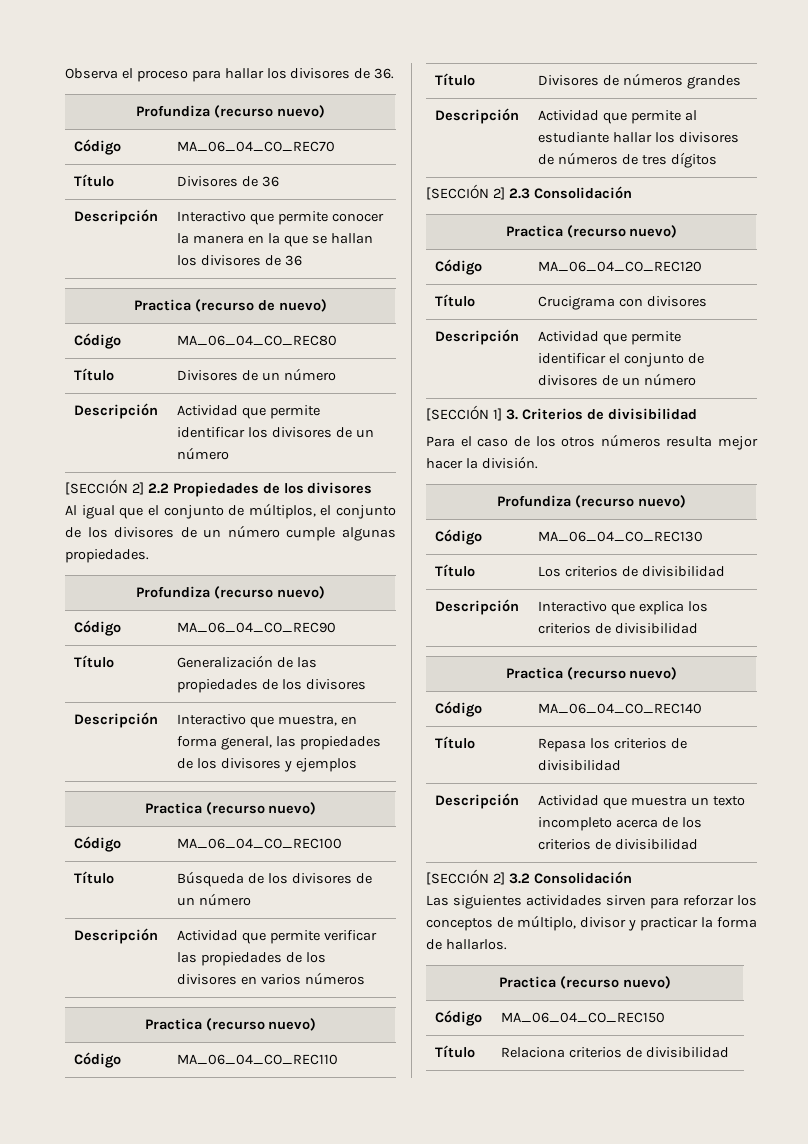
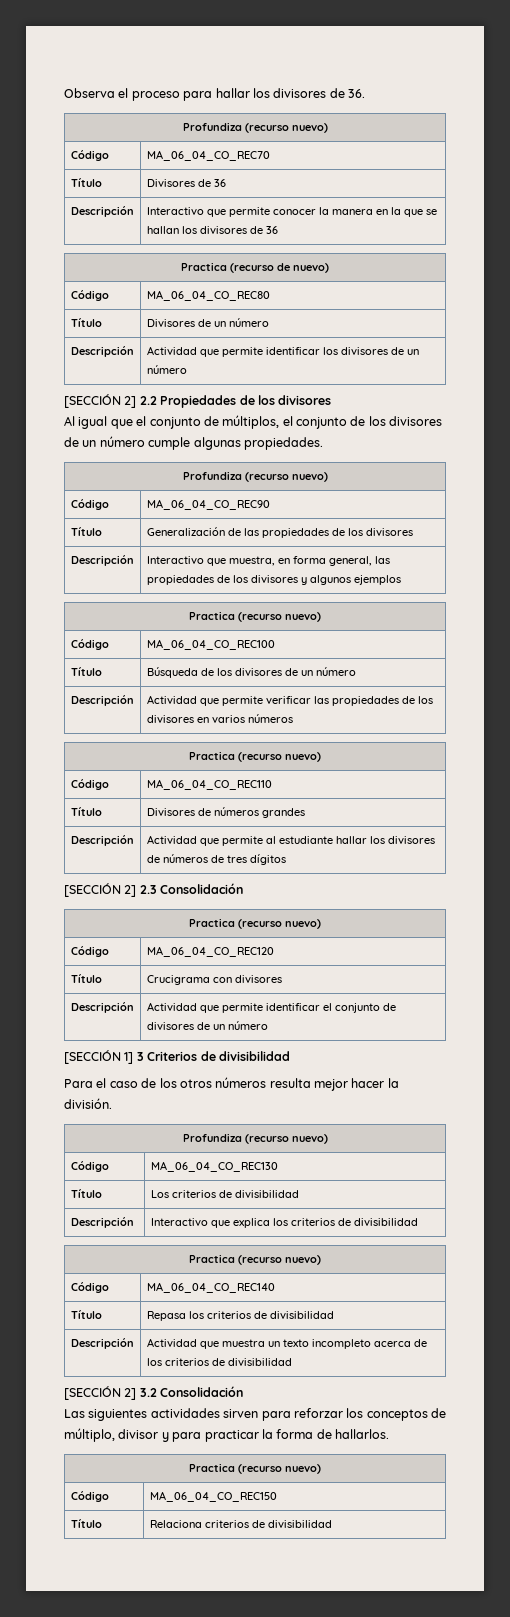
(293, 766) none -> [309,575,351,585] algunos
[505,409,518,420] 3. -> [136,1052,144,1061] 3
(636, 925) none -> [172,1432,202,1442] para

